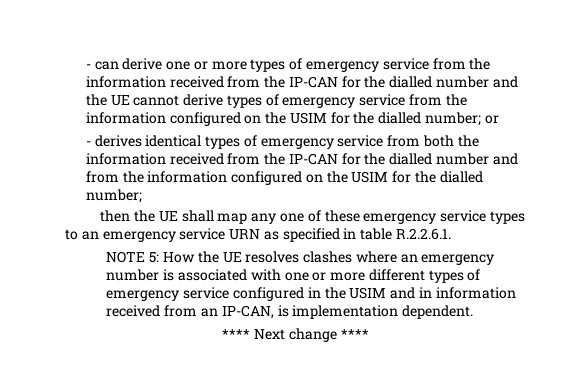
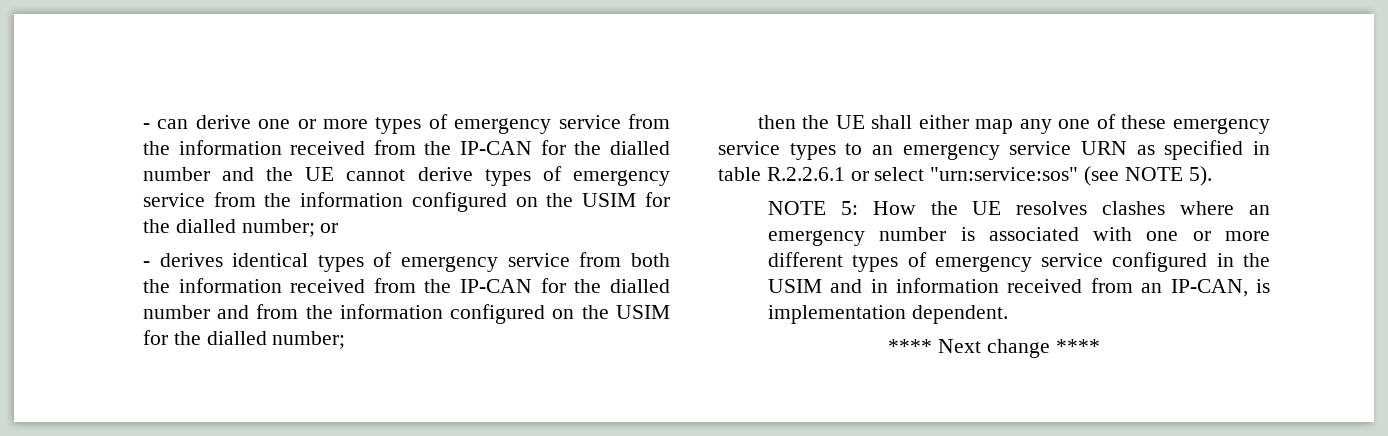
(214, 216) none -> [918,115,969,129] either
[396,228,452,240] R.2.2.6.1. -> [766,166,1212,186] R.2.2.6.1 or select "urn:service:sos" (see NOTE 5).

